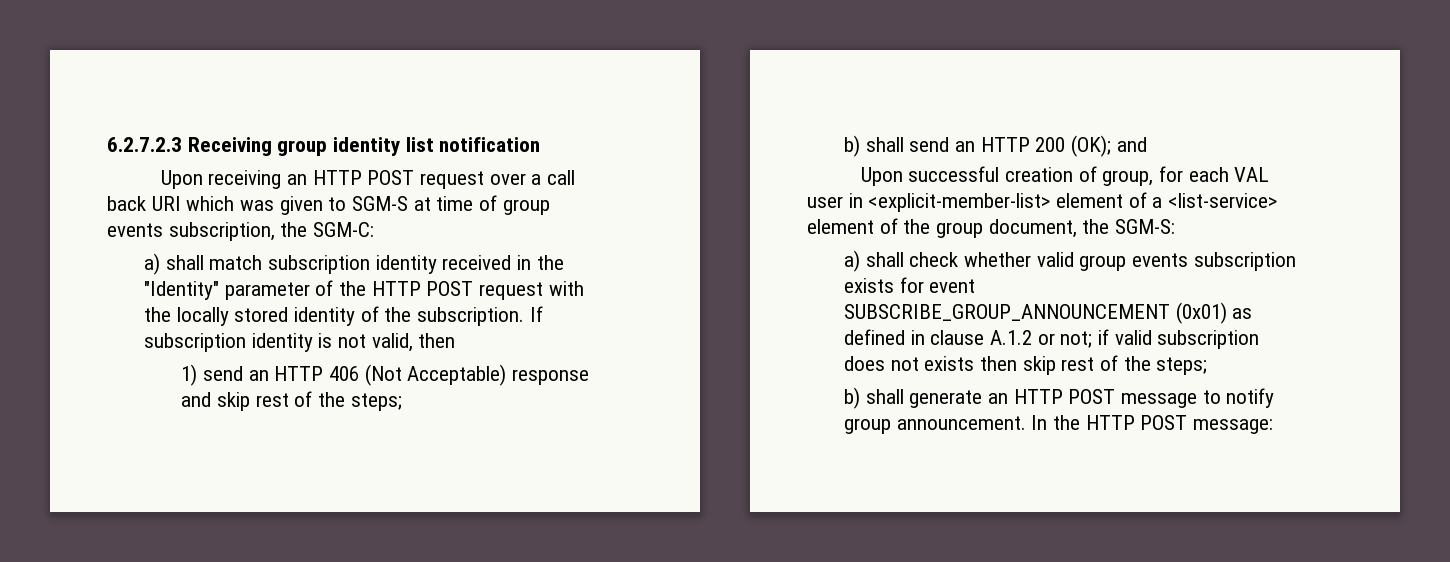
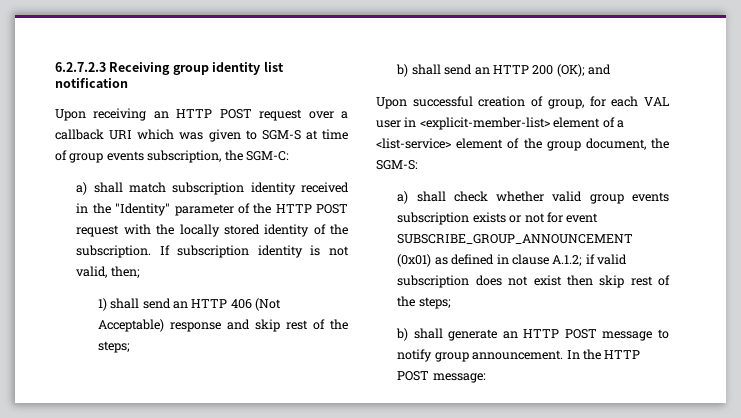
[547,170,576,185] [107,196,146,211] call back -> [55,129,104,140] callback
[418,333,456,348] then -> [110,266,140,278] then;
(198, 375) none -> [110,298,140,309] shall
(895, 285) none -> [509,213,545,223] or not
[990,330,1093,348] A.1.2 or not; -> [552,255,583,266] A.1.2;
[924,356,975,371] exists -> [533,275,562,286] exist

